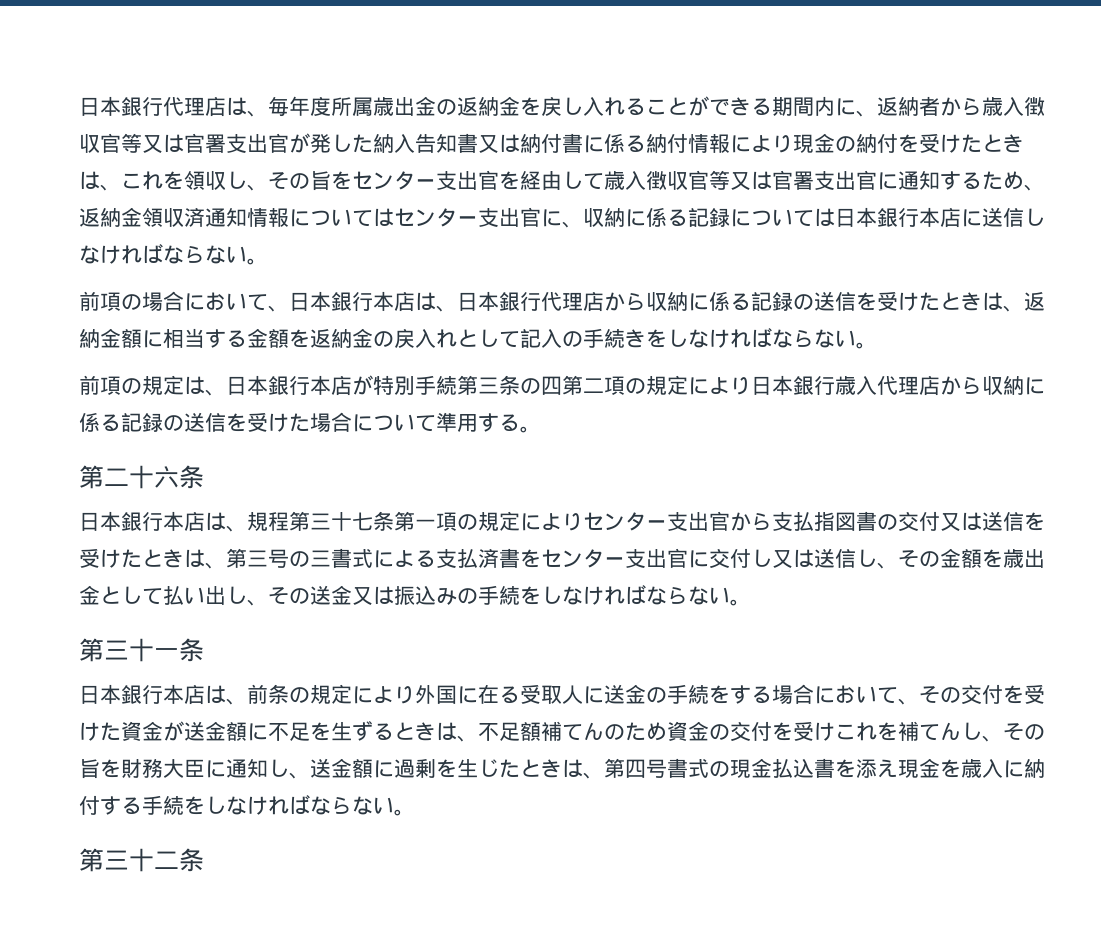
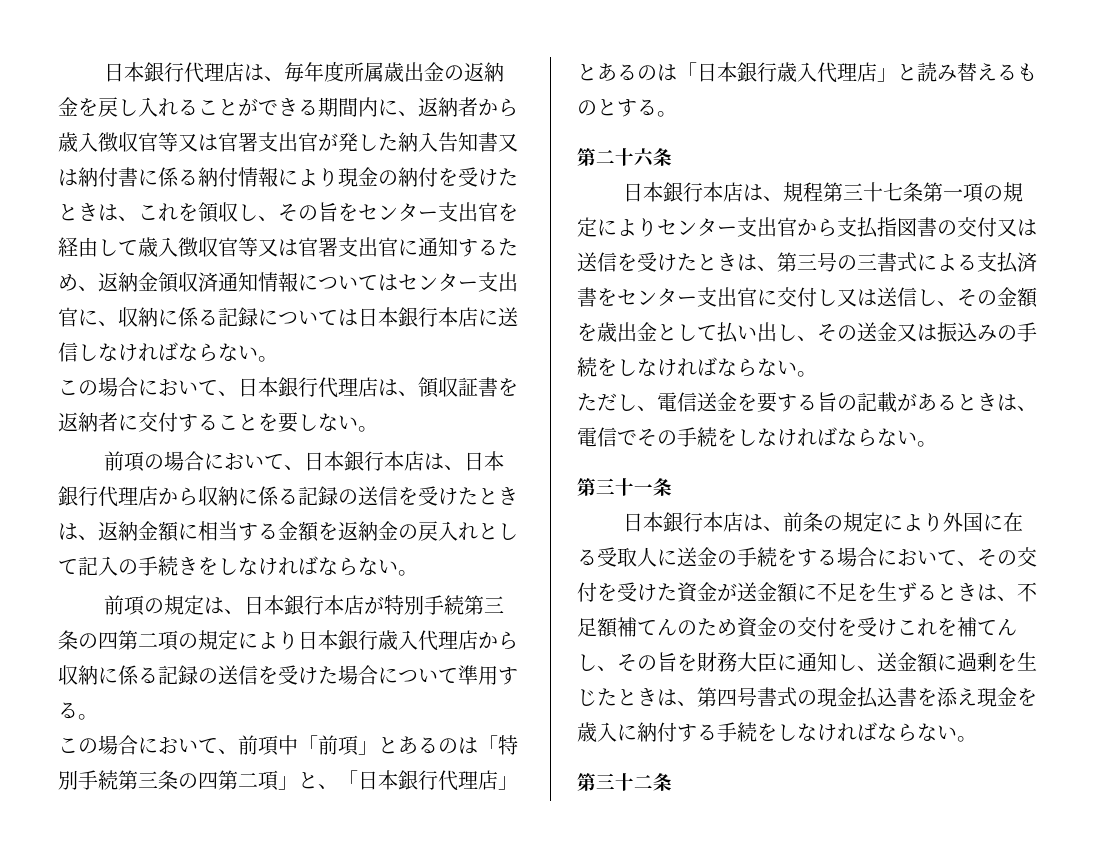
(268, 261) none -> [58,377,518,398] [58,412,378,433] // この場合において、日本銀行代理店は、領収証書を返納者に交付することを要しない。
(541, 429) none -> [58,735,518,756] [58,770,518,791] [577,62,1037,83] [577,99,677,117] // この場合において、前項中「前項」とあるのは「特別手続第三条の四第二項」と、「日本銀行代理店」とあるのは「日本銀行歳入代理店」と読み替えるものとする。
(751, 602) none -> [577,392,1037,413] [577,427,937,447] // ただし、電信送金を要する旨の記載があるときは、電信でその手続をしなければならない。

